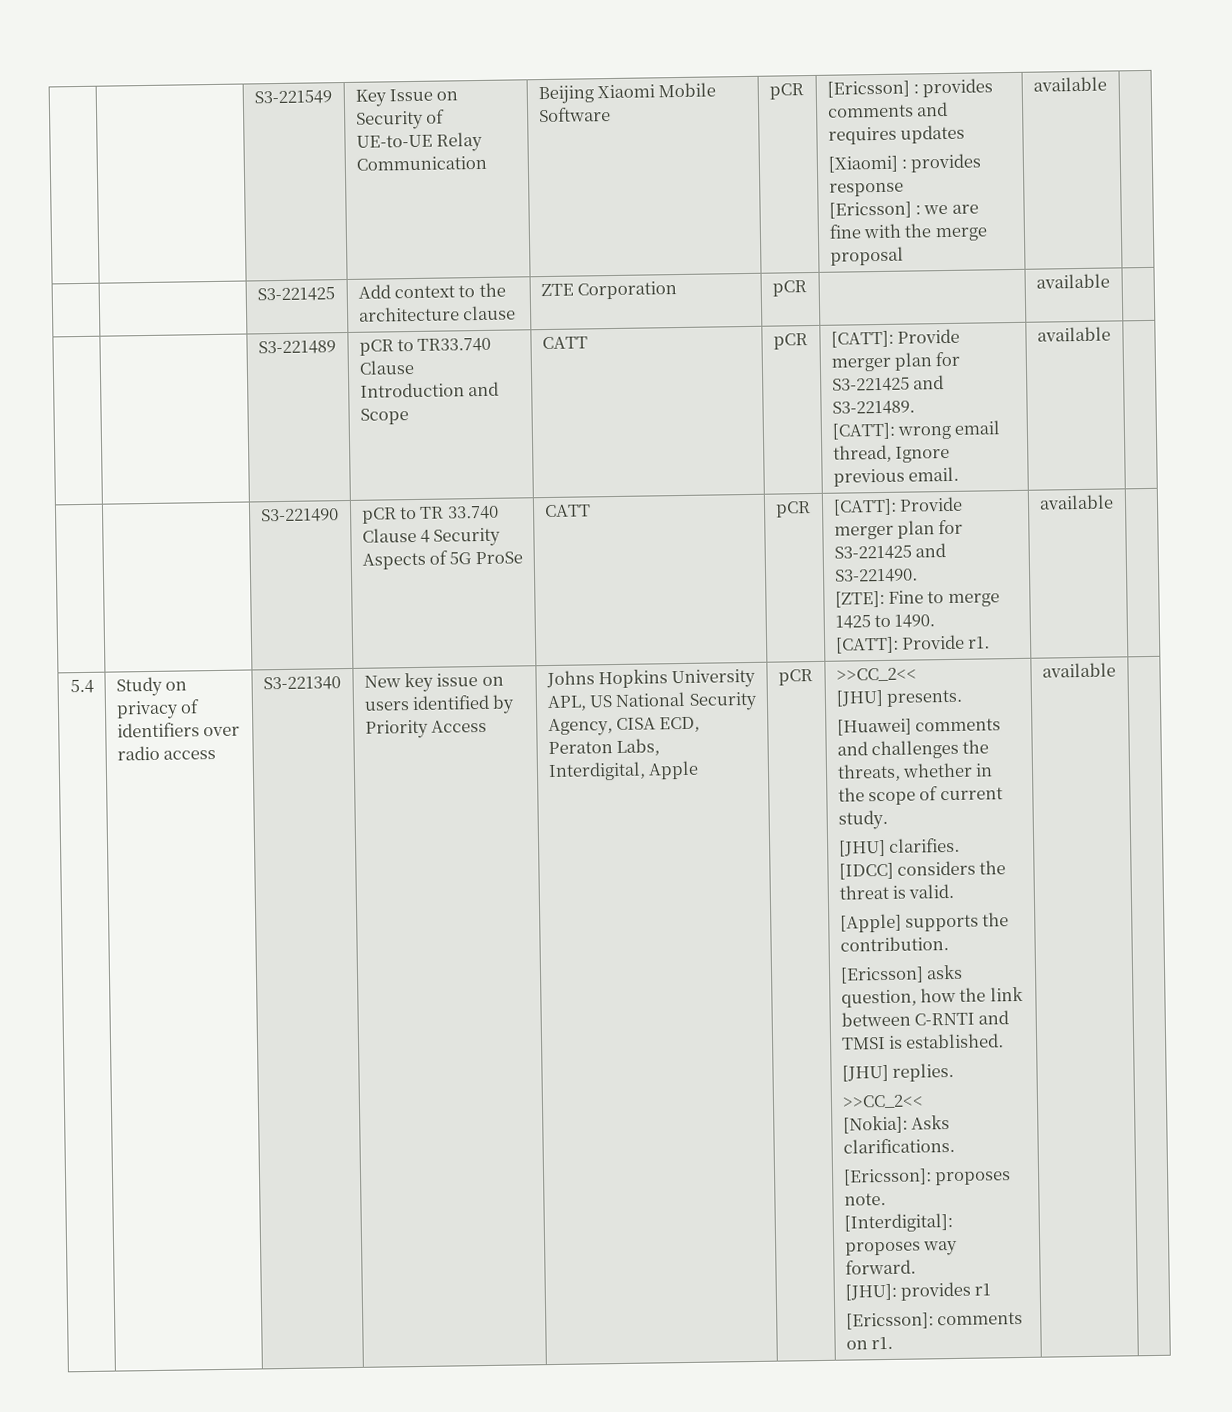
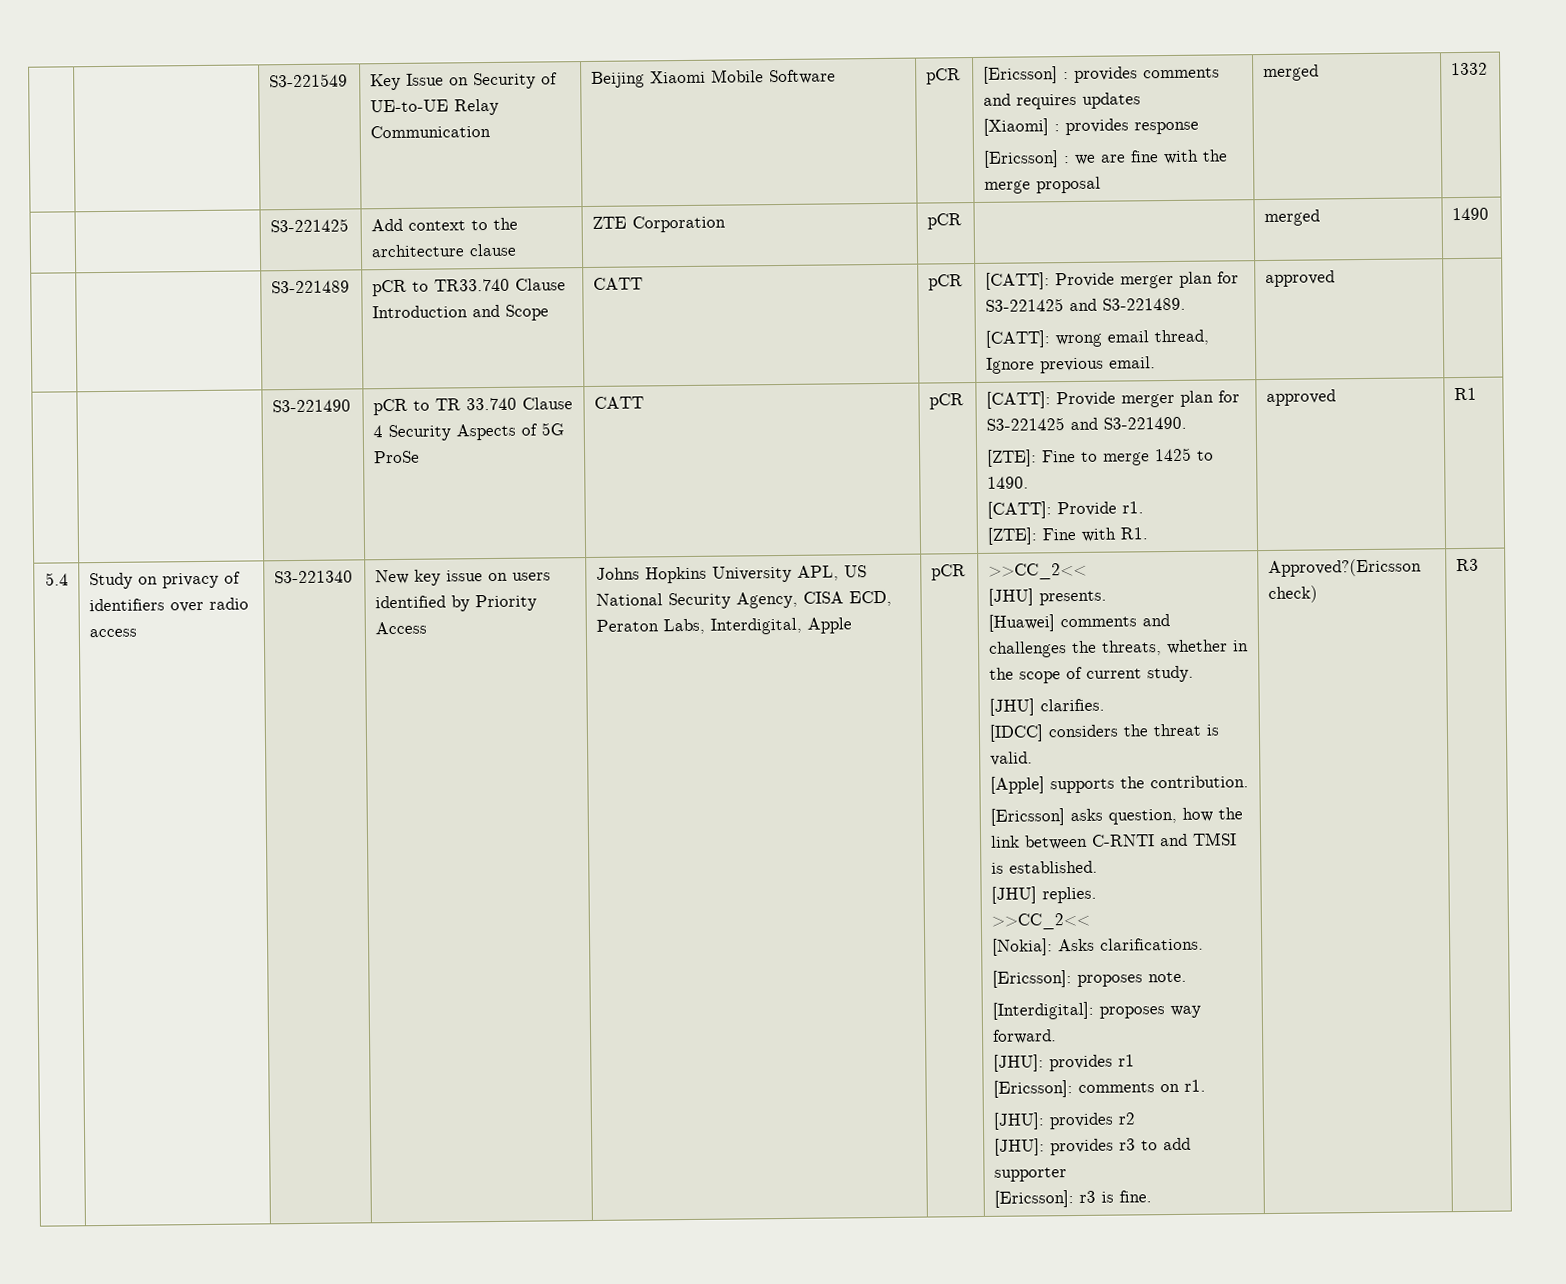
[1032,76,1107,92] available | -> [1262,64,1319,82] [1450,62,1488,76] merged | 1332
[1035,273,1110,289] available | -> [1263,209,1320,227] [1451,207,1489,221] merged | 1490
[1036,326,1111,342] available -> [1264,270,1335,288] approved
[1038,494,1114,510] | available | -> [986,527,1148,545] [1265,389,1336,407] [1453,387,1477,401] // [ZTE]: Fine with R1. | approved | R1
[1041,662,1116,678] | available | -> [992,1112,1135,1130] [993,1137,1191,1156] [993,1167,1067,1182] [993,1190,1152,1208] [1267,558,1422,578] [1267,585,1318,604] [1455,558,1479,572] // [JHU]: provides r2 // [JHU]: provides r3 to add supporter // [Ericsson]: r3 is fine. | Approved?(Ericsson check) | R3

